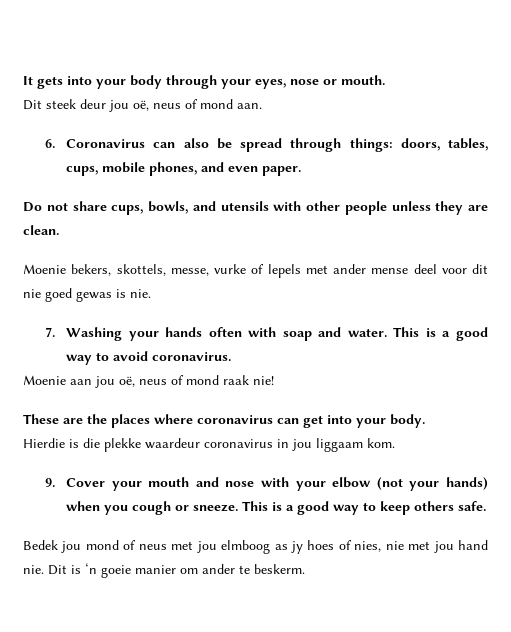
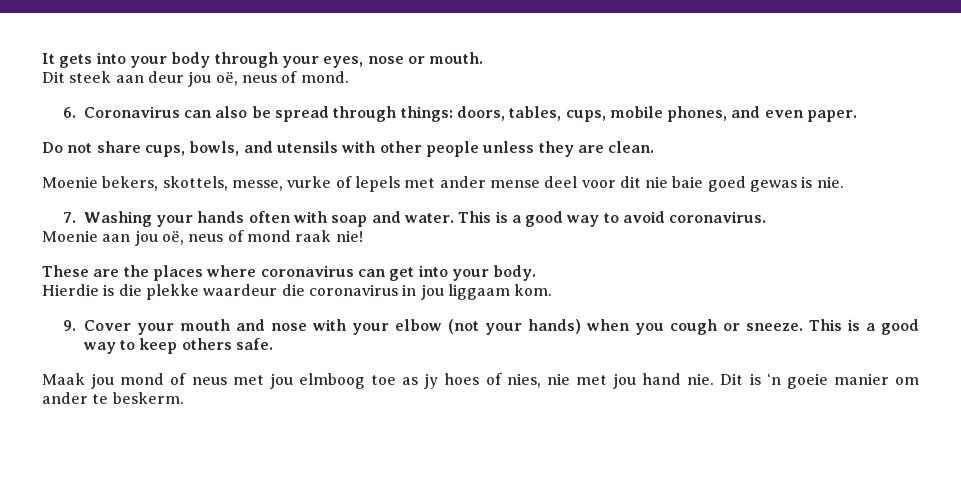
(76, 104) none -> [115,75,144,83] aan
[200,99,262,109] mond aan. -> [300,71,349,83] mond.
(41, 293) none -> [672,176,704,188] baie
(200, 443) none -> [281,284,305,296] die
[23,540,58,550] Bedek -> [42,373,85,385] Maak
(271, 547) none -> [371,375,396,385] toe

